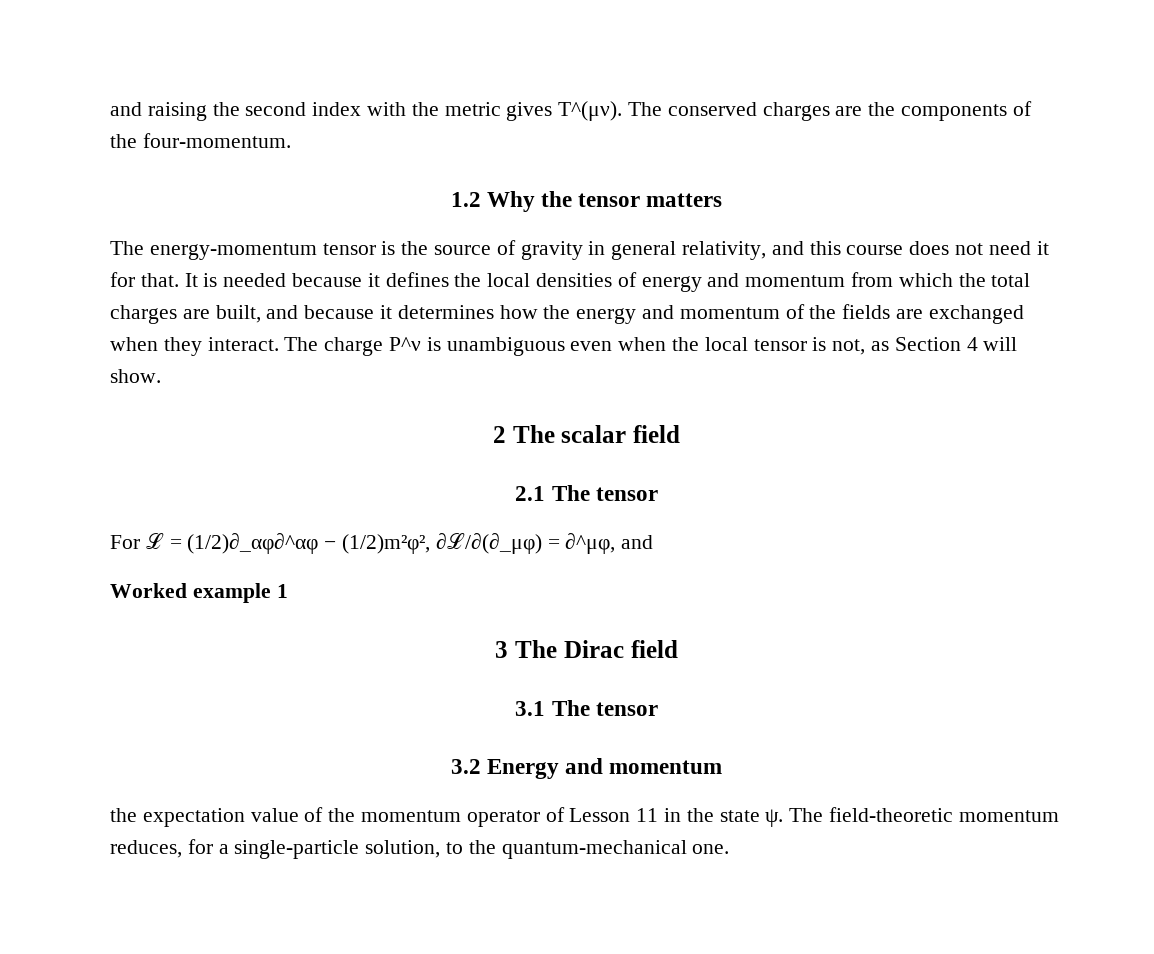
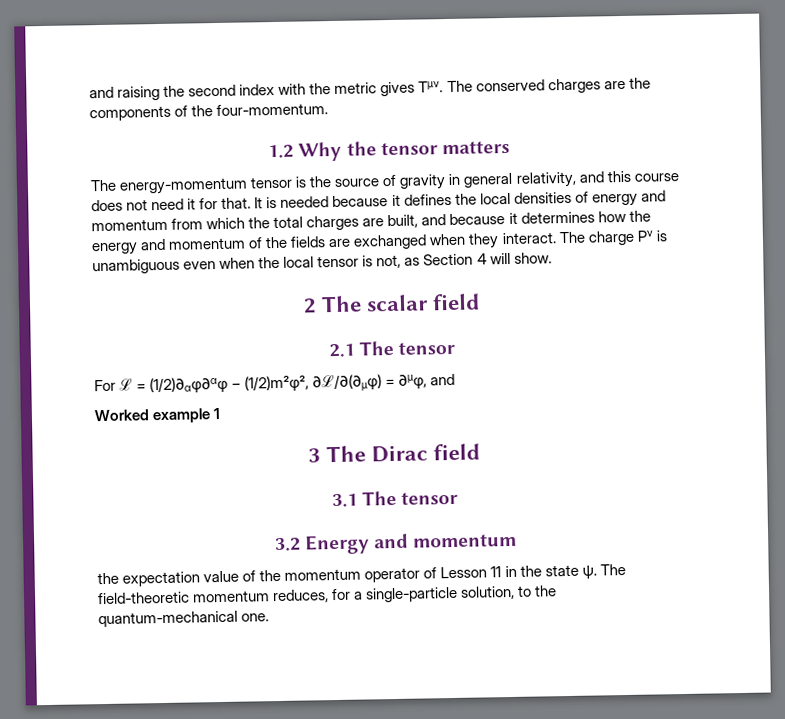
[558,101,623,121] T^(μν). -> [418,81,444,93] Tμν.
[389,337,422,351] P^ν -> [636,230,653,242] Pν
[187,533,319,554] (1/2)∂_αφ∂^αφ -> [149,376,229,394] (1/2)∂αφ∂αφ
[435,533,616,554] ∂ℒ/∂(∂_μφ) = ∂^μφ, -> [312,374,428,393] ∂ℒ/∂(∂μφ) = ∂μφ,

